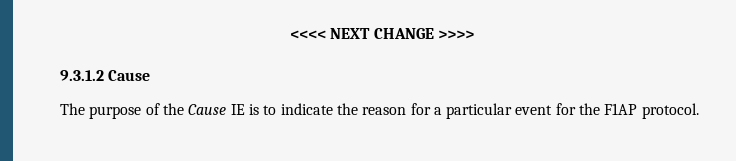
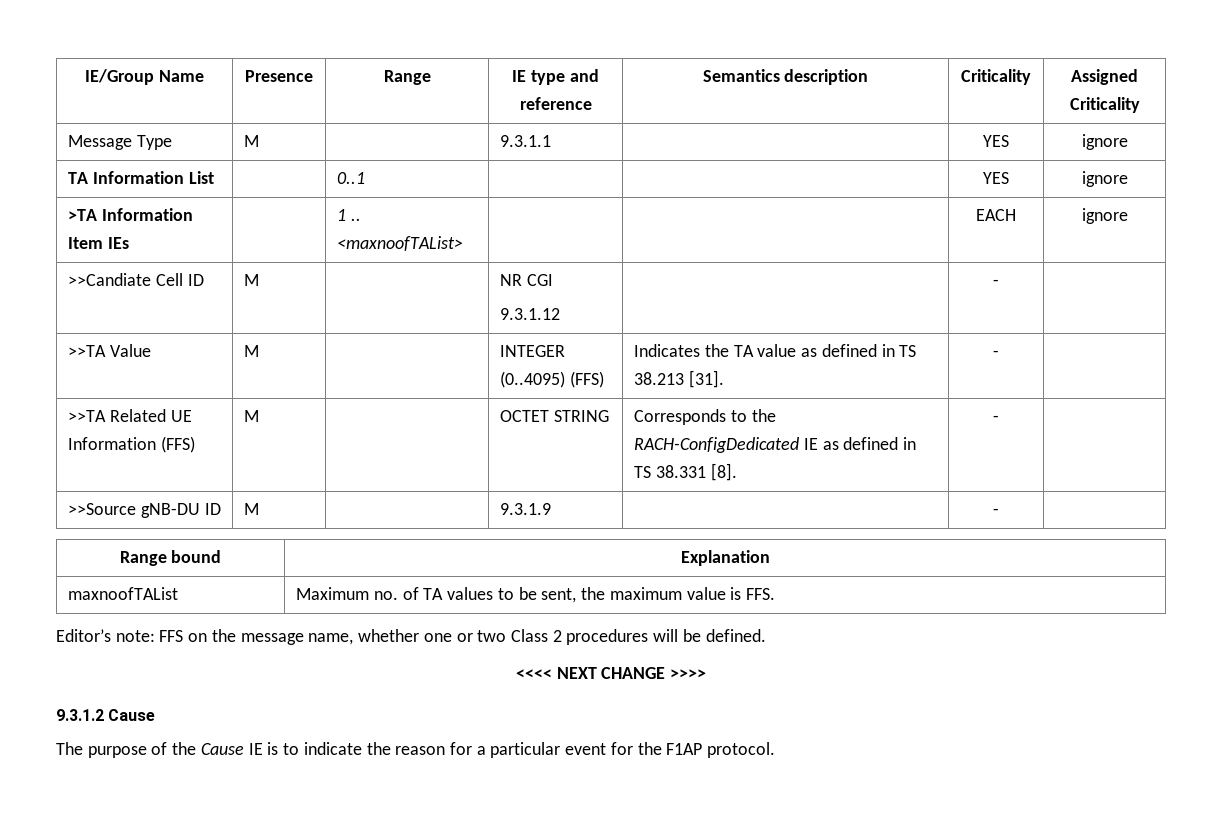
(290, 34) none -> [85,69,204,85] [245,70,313,82] [383,70,431,85] [512,69,599,85] [519,97,592,110] [702,69,869,85] [961,69,1031,85] [1071,69,1138,85] [1069,97,1140,113] [68,135,172,150] [244,135,260,147] [500,135,552,147] [983,135,1009,147] [1081,134,1128,150] [68,171,214,184] [337,172,366,184] [983,172,1009,184] [1081,171,1128,187] [68,208,193,221] [68,237,129,249] [337,209,361,221] [337,236,464,251] [976,209,1016,221] [1081,208,1128,224] [68,273,204,286] [244,274,260,286] [500,274,553,286] [500,308,561,320] [993,279,999,286] [68,344,151,357] [244,345,260,357] [500,345,566,357] [500,371,604,388] [634,344,917,357] [634,370,724,388] [993,350,999,357] [68,409,192,422] [68,436,195,453] [244,410,260,422] [500,410,609,422] [634,409,776,425] [634,437,917,453] [634,463,737,481] [993,415,999,422] [68,503,221,518] [244,503,260,515] [500,503,552,515] [993,508,999,515] [119,550,222,566] [680,550,770,566] [68,587,179,600] [296,587,775,603] [56,629,766,645] IE/Group Name | Presence | Range | IE type and reference | Semantics description | Criticality | Assigned Criticality // Message Type | M | | 9.3.1.1 | | YES | ignore // TA Information List | | 0..1 | | | YES | ignore // >TA Information Item IEs | | 1 .. <maxnoofTAList> | | | EACH | ignore // >>Candiate Cell ID | M | | NR CGI // 9.3.1.12 | | - | // >>TA Value | M | | INTEGER (0..4095) (FFS) | Indicates the TA value as defined in TS 38.213 [31]. | - | // >>TA Related UE Information (FFS) | M | | OCTET STRING | Corresponds to the RACH-ConfigDedicated IE as defined in TS 38.331 [8]. | - | // >>Source gNB-DU ID | M | | 9.3.1.9 | | - | // Range bound | Explanation // maxnoofTAList | Maximum no. of TA values to be sent, the maximum value is FFS. // Editor’s note: FFS on the message name, whether one or two Class 2 procedures will be defined. //

